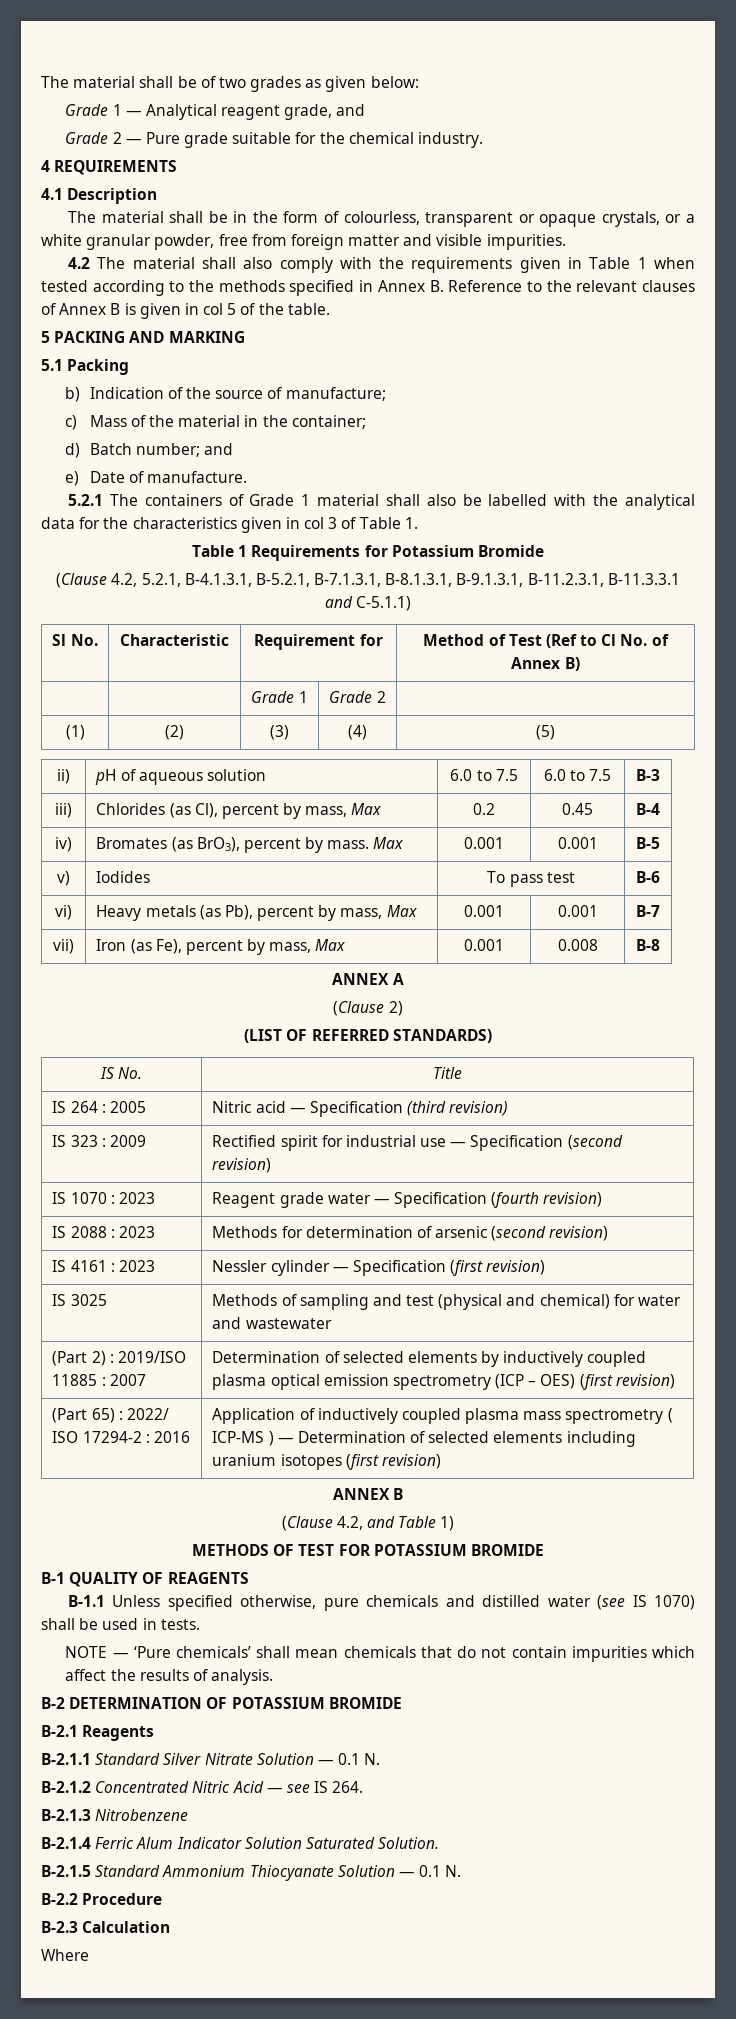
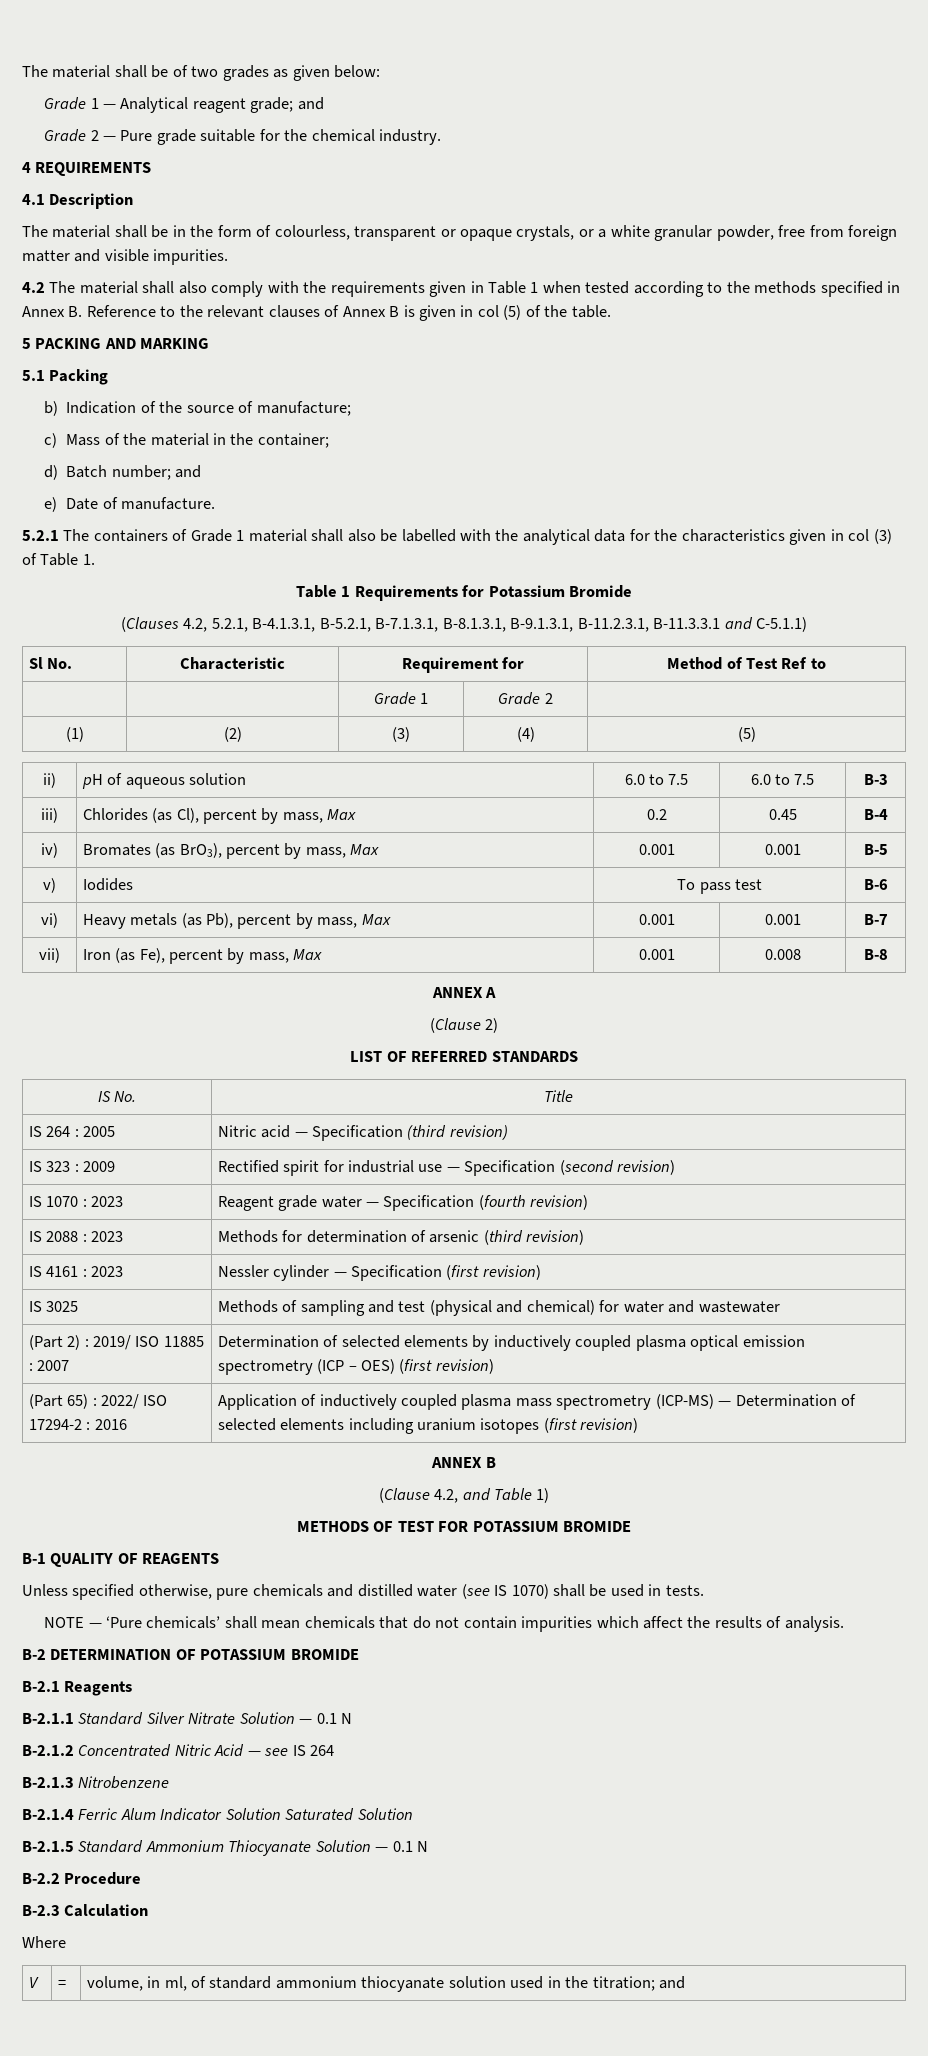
[284,104,333,120] grade, -> [250,97,294,113] grade;
[227,303,237,315] 5 -> [503,305,522,320] (5)
[328,517,338,529] 3 -> [873,529,892,544] (3)
[56,573,108,588] (Clause -> [120,617,179,632] (Clauses
[545,634,669,648] [511,657,580,671] (Ref to Cl No. of Annex B) -> [781,657,826,669] Ref to
[327,840,370,849] mass. -> [305,847,346,858] mass,
[244,1029,283,1043] (LIST -> [350,1051,383,1062] LIST
[392,1029,492,1043] STANDARDS) -> [491,1051,578,1062] STANDARDS
[491,1226,547,1241] (second -> [483,1230,523,1245] (third
[117,1351,186,1363] 2019/ISO -> [92,1335,160,1350] 2019/ ISO
[667,1408,673,1423] [212,1431,274,1446] ( ICP-MS ) -> [655,1394,714,1409] (ICP-MS)
[67,1595,105,1607] B-1.1 -> (220, 1558) none
[364,1753,381,1765] N. -> [341,1713,353,1724] N
[332,1781,364,1793] 264. -> [310,1745,335,1756] 264
[378,1837,440,1849] Solution. -> [357,1808,413,1820] Solution
[445,1865,462,1877] N. -> [417,1841,429,1852] N
(89, 1955) none -> [28,1977,39,1988] [57,1980,66,1988] [86,1976,686,1992] // V | = | volume, in ml, of standard ammonium thiocyanate solution used in the titration; and

